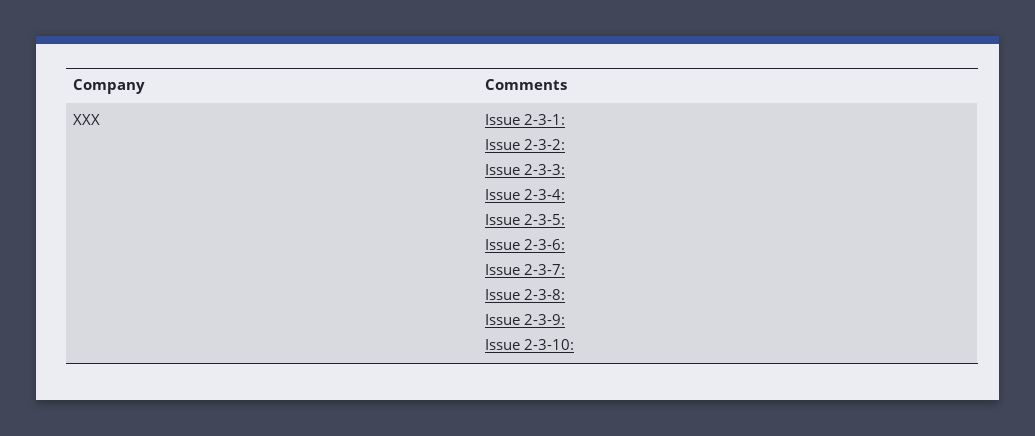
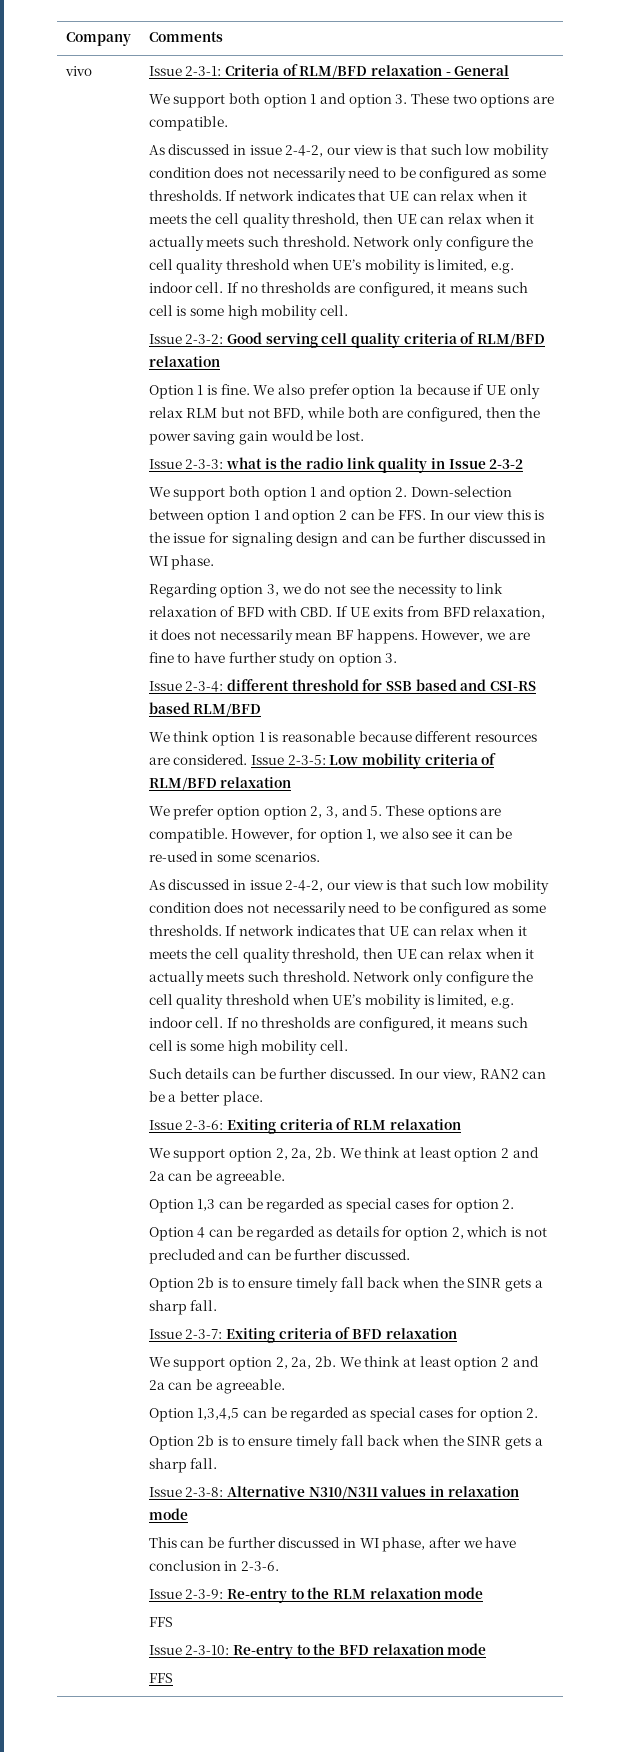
[72,114,100,125] XXX -> [64,66,92,76] vivo
[484,139,565,150] [484,164,565,175] [484,189,565,200] [484,214,565,225] [484,239,565,250] [484,264,565,275] [484,289,565,300] [484,314,565,325] [484,339,574,350] // Issue 2-3-2: // Issue 2-3-3: // Issue 2-3-4: // Issue 2-3-5: // Issue 2-3-6: // Issue 2-3-7: // Issue 2-3-8: // Issue 2-3-9: // Issue 2-3-10: -> [225,64,510,79] [148,93,554,108] [148,116,228,131] [148,144,549,159] [148,167,546,182] [148,190,527,201] [148,213,535,228] [148,236,534,251] [148,259,514,274] [148,282,528,297] [148,305,349,320] [148,332,545,348] [148,356,220,367] [148,384,540,399] [148,407,541,422] [148,430,365,445] [148,457,524,473] [148,486,512,501] [148,509,545,524] [148,532,547,547] [148,555,215,570] [148,583,504,598] [148,606,546,619] [148,629,530,644] [148,652,398,667] [148,679,536,692] [148,702,262,717] [148,731,537,746] [148,753,497,769] [148,777,292,791] [148,805,502,820] [148,828,513,843] [148,851,320,862] [148,879,549,894] [148,902,546,917] [148,925,527,936] [148,948,535,963] [148,971,534,986] [148,994,514,1009] [148,1017,528,1032] [148,1040,349,1055] [148,1068,547,1081] [148,1091,263,1106] [148,1118,461,1134] [148,1147,539,1162] [148,1170,285,1185] [148,1198,515,1213] [148,1226,547,1241] [148,1249,411,1264] [148,1277,543,1292] [148,1300,218,1315] [148,1327,457,1343] [148,1356,539,1371] [148,1379,285,1394] [148,1407,539,1422] [148,1435,543,1450] [148,1458,218,1473] [148,1486,519,1500] [148,1508,188,1520] [148,1537,517,1552] [148,1560,280,1571] [148,1587,484,1603] [148,1617,173,1627] [148,1643,487,1659] [148,1673,173,1683] Criteria of RLM/BFD relaxation - General // We support both option 1 and option 3. These two options are compatible. // As discussed in issue 2-4-2, our view is that such low mobility condition does not necessarily need to be configured as some thresholds. If network indicates that UE can relax when it meets the cell quality threshold, then UE can relax when it actually meets such threshold. Network only configure the cell quality threshold when UE’s mobility is limited, e.g. indoor cell. If no thresholds are configured, it means such cell is some high mobility cell. // Issue 2-3-2: Good serving cell quality criteria of RLM/BFD relaxation // Option 1 is fine. We also prefer option 1a because if UE only relax RLM but not BFD, while both are configured, then the power saving gain would be lost. // Issue 2-3-3: what is the radio link quality in Issue 2-3-2 // We support both option 1 and option 2. Down-selection between option 1 and option 2 can be FFS. In our view this is the issue for signaling design and can be further discussed in WI phase. // Regarding option 3, we do not see the necessity to link relaxation of BFD with CBD. If UE exits from BFD relaxation, it does not necessarily mean BF happens. However, we are fine to have further study on option 3. // Issue 2-3-4: different threshold for SSB based and CSI-RS based RLM/BFD // We think option 1 is reasonable because different resources are considered. Issue 2-3-5: Low mobility criteria of RLM/BFD relaxation // We prefer option option 2, 3, and 5. These options are compatible. However, for option 1, we also see it can be re-used in some scenarios. // As discussed in issue 2-4-2, our view is that such low mobility condition does not necessarily need to be configured as some thresholds. If network indicates that UE can relax when it meets the cell quality threshold, then UE can relax when it actually meets such threshold. Network only configure the cell quality threshold when UE’s mobility is limited, e.g. indoor cell. If no thresholds are configured, it means such cell is some high mobility cell. // Such details can be further discussed. In our view, RAN2 can be a better place. // Issue 2-3-6: Exiting criteria of RLM relaxation // We support option 2, 2a, 2b. We think at least option 2 and 2a can be agreeable. // Option 1,3 can be regarded as special cases for option 2. // Option 4 can be regarded as details for option 2, which is not precluded and can be further discussed. // Option 2b is to ensure timely fall back when the SINR gets a sharp fall. // Issue 2-3-7: Exiting criteria of BFD relaxation // We support option 2, 2a, 2b. We think at least option 2 and 2a can be agreeable. // Option 1,3,4,5 can be regarded as special cases for option 2. // Option 2b is to ensure timely fall back when the SINR gets a sharp fall. // Issue 2-3-8: Alternative N310/N311 values in relaxation mode // This can be further discussed in WI phase, after we have conclusion in 2-3-6. // Issue 2-3-9: Re-entry to the RLM relaxation mode // FFS // Issue 2-3-10: Re-entry to the BFD relaxation mode // FFS

